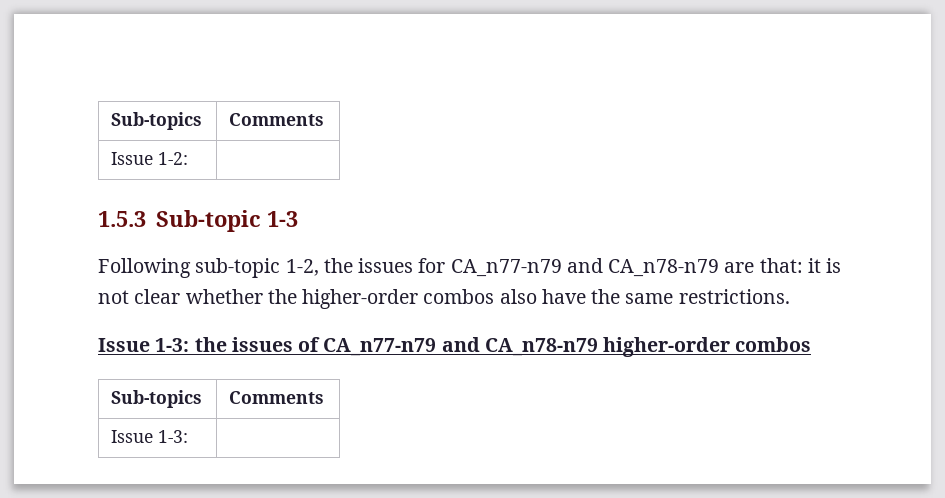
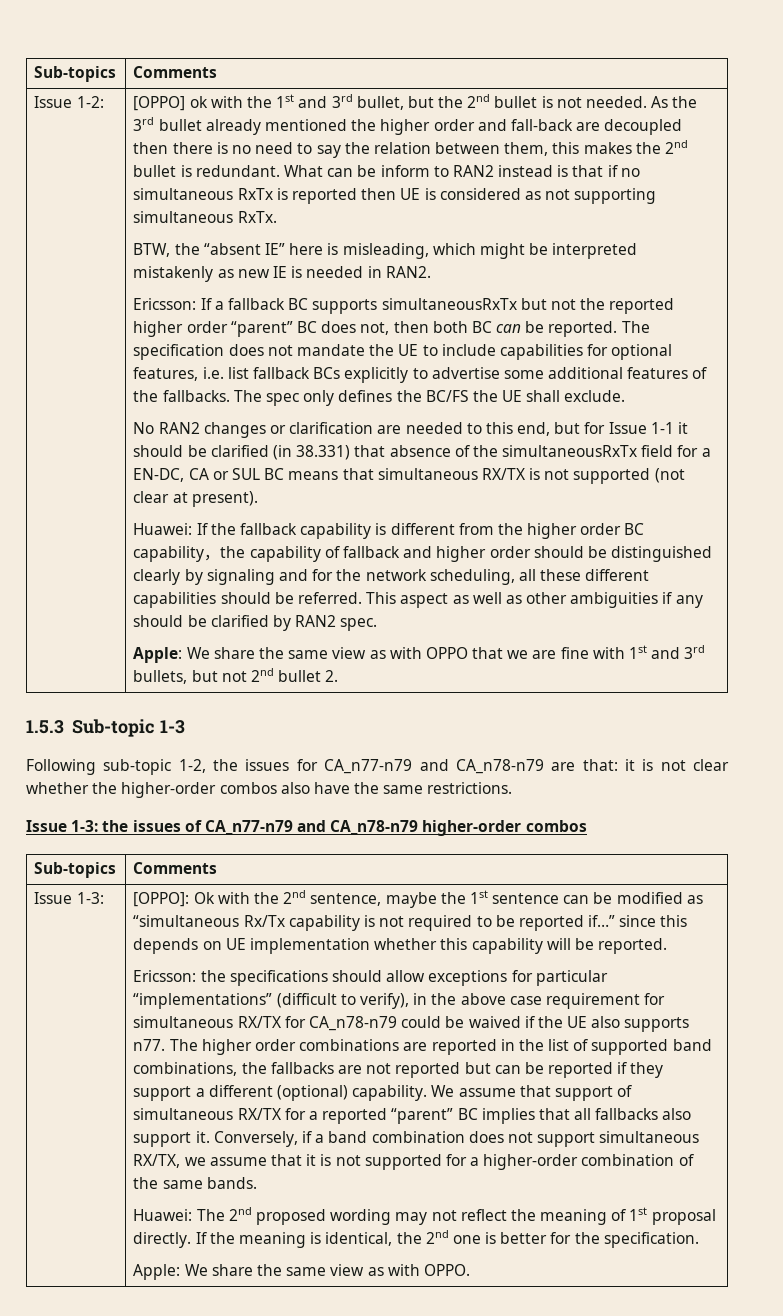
(189, 158) none -> [133,94,698,111] [133,117,683,135] [133,140,689,158] [133,165,640,177] [133,188,657,204] [133,211,277,223] [133,243,638,259] [133,266,431,282] [133,298,675,314] [133,321,650,337] [133,344,673,360] [133,367,708,383] [133,390,626,406] [133,422,689,438] [133,445,711,460] [133,468,685,484] [133,491,258,507] [133,523,645,539] [133,546,713,562] [133,569,650,585] [133,592,703,608] [133,615,378,631] [133,645,706,663] [133,668,339,684] [OPPO] ok with the 1st and 3rd bullet, but the 2nd bullet is not needed. As the 3rd bullet already mentioned the higher order and fall-back are decoupled then there is no need to say the relation between them, this makes the 2nd bullet is redundant. What can be inform to RAN2 instead is that if no simultaneous RxTx is reported then UE is considered as not supporting simultaneous RxTx. // BTW, the “absent IE” here is misleading, which might be interpreted mistakenly as new IE is needed in RAN2. // Ericsson: If a fallback BC supports simultaneousRxTx but not the reported higher order “parent” BC does not, then both BC can be reported. The specification does not mandate the UE to include capabilities for optional features, i.e. list fallback BCs explicitly to advertise some additional features of the fallbacks. The spec only defines the BC/FS the UE shall exclude. // No RAN2 changes or clarification are needed to this end, but for Issue 1-1 it should be clarified (in 38.331) that absence of the simultaneousRxTx field for a EN-DC, CA or SUL BC means that simultaneous RX/TX is not supported (not clear at present). // Huawei: If the fallback capability is different from the higher order BC capability，the capability of fallback and higher order should be distinguished clearly by signaling and for the network scheduling, all these different capabilities should be referred. This aspect as well as other ambiguities if any should be clarified by RAN2 spec. // Apple: We share the same view as with OPPO that we are fine with 1st and 3rd bullets, but not 2nd bullet 2.
(189, 436) none -> [133,890,703,908] [133,915,688,931] [133,938,668,954] [133,970,608,986] [133,993,666,1009] [133,1016,690,1032] [133,1039,712,1055] [133,1062,664,1078] [133,1085,633,1101] [133,1108,692,1124] [133,1131,700,1147] [133,1154,694,1170] [133,1177,257,1189] [133,1207,716,1225] [133,1230,699,1248] [133,1264,470,1280] [OPPO]: Ok with the 2nd sentence, maybe the 1st sentence can be modified as “simultaneous Rx/Tx capability is not required to be reported if…” since this depends on UE implementation whether this capability will be reported. // Ericsson: the specifications should allow exceptions for particular “implementations” (difficult to verify), in the above case requirement for simultaneous RX/TX for CA_n78-n79 could be waived if the UE also supports n77. The higher order combinations are reported in the list of supported band combinations, the fallbacks are not reported but can be reported if they support a different (optional) capability. We assume that support of simultaneous RX/TX for a reported “parent” BC implies that all fallbacks also support it. Conversely, if a band combination does not support simultaneous RX/TX, we assume that it is not supported for a higher-order combination of the same bands. // Huawei: The 2nd proposed wording may not reflect the meaning of 1st proposal directly. If the meaning is identical, the 2nd one is better for the specification. // Apple: We share the same view as with OPPO.

